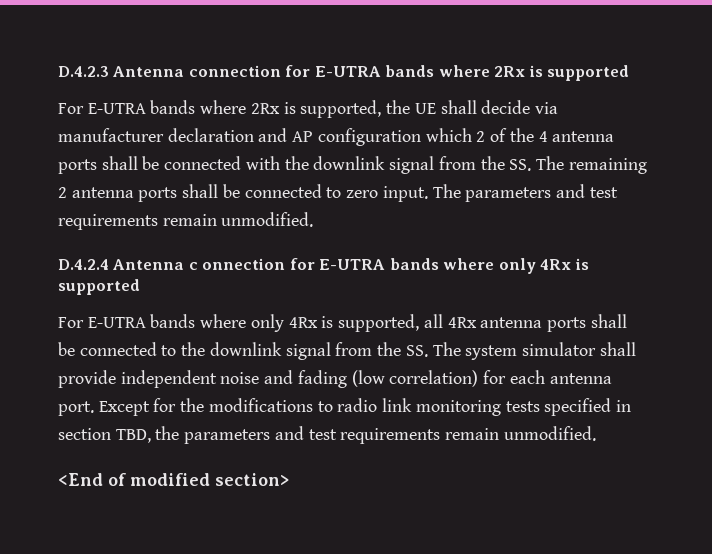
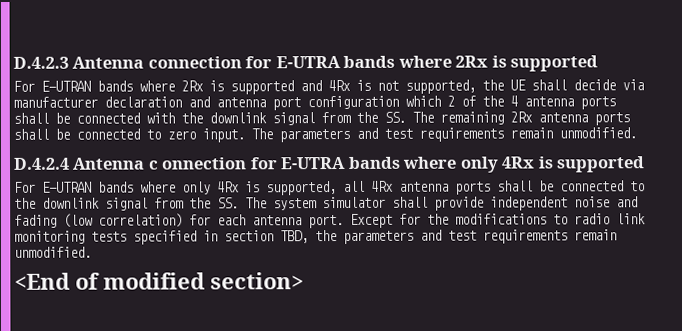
[87,100,296,114] E-UTRA bands where 2Rx is -> [41,79,399,95] E-UTRAN bands where 2Rx is supported and 4Rx is not
[292,131,314,142] AP -> [216,97,301,111] antenna port
[58,187,67,198] 2 -> [510,111,533,123] 2Rx
[87,317,146,328] E-UTRA -> [42,181,92,193] E-UTRAN

